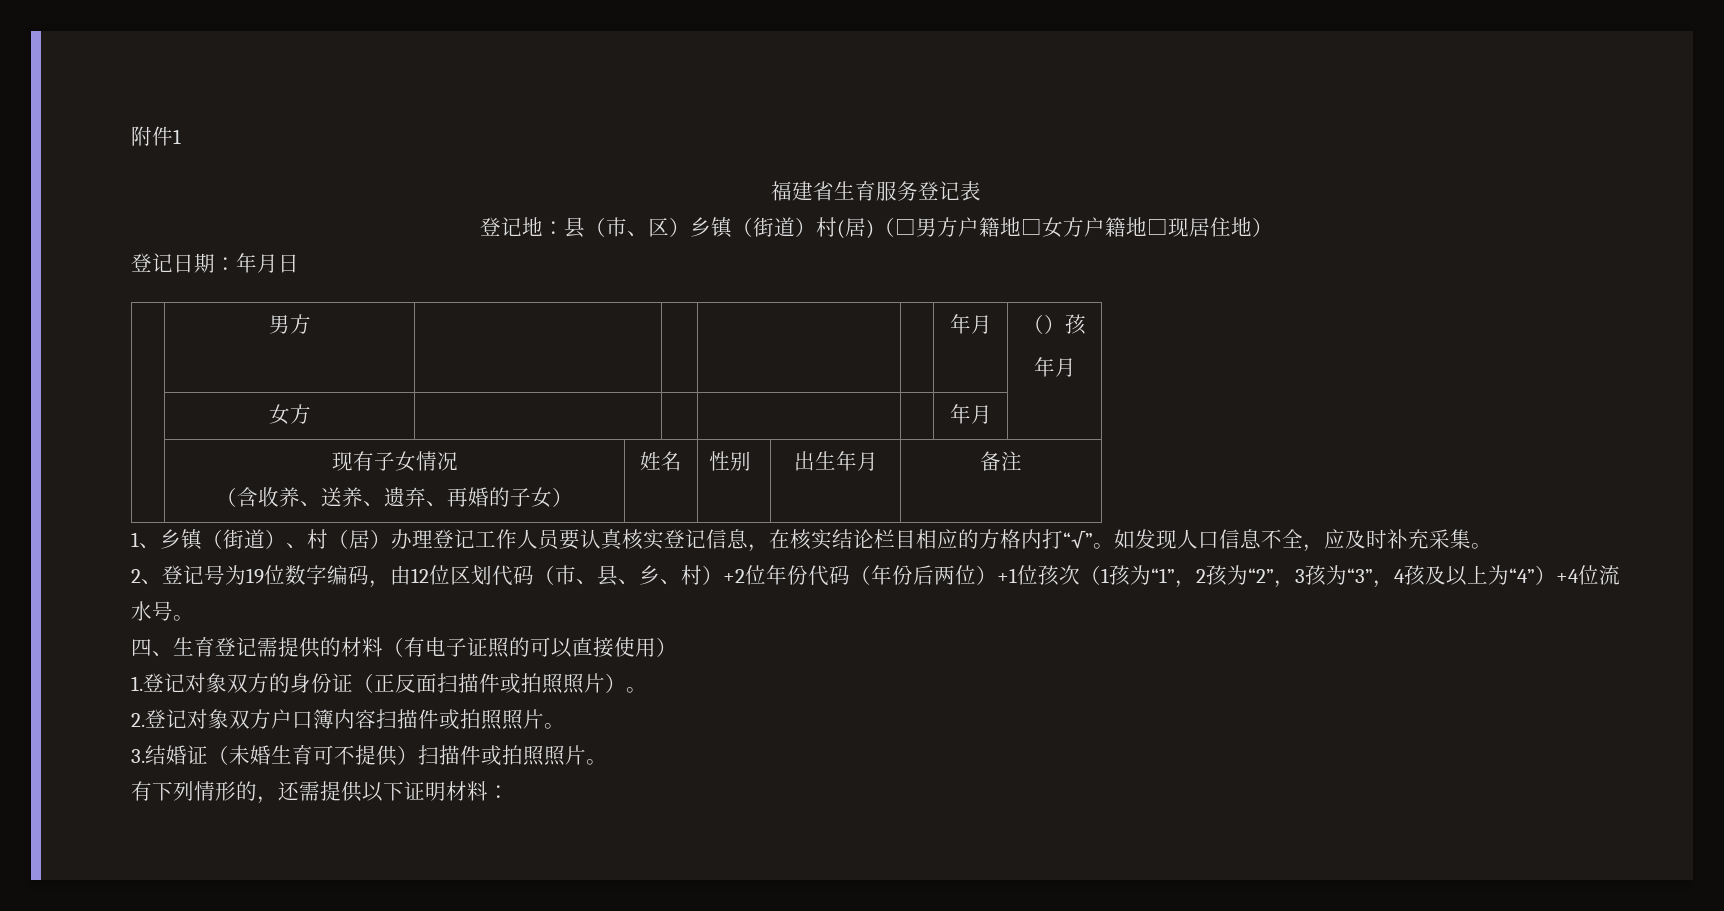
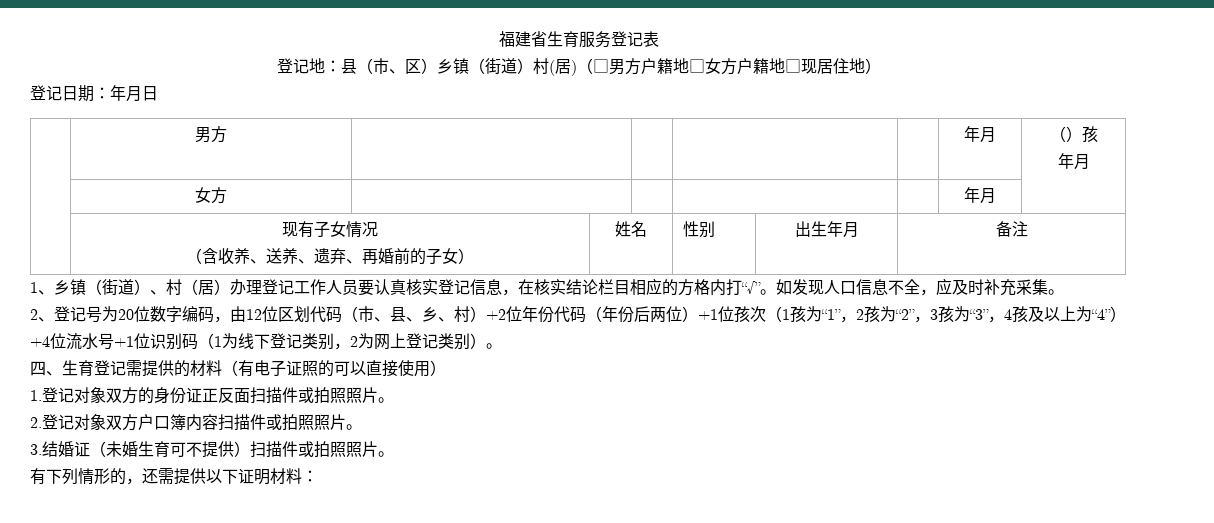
[131,126,181,146] 附件1 // -> (498, 39) none
(489, 497) none -> [394,248,411,265] 前
[246,568,264,584] 19 -> [118,309,134,320] 20
(173, 611) none -> [114,333,486,350] +1位识别码（1为线下登记类别，2为网上登记类别）
[353,673,374,693] （ -> (202, 395) none
[605,673,626,693] ） -> (378, 395) none

